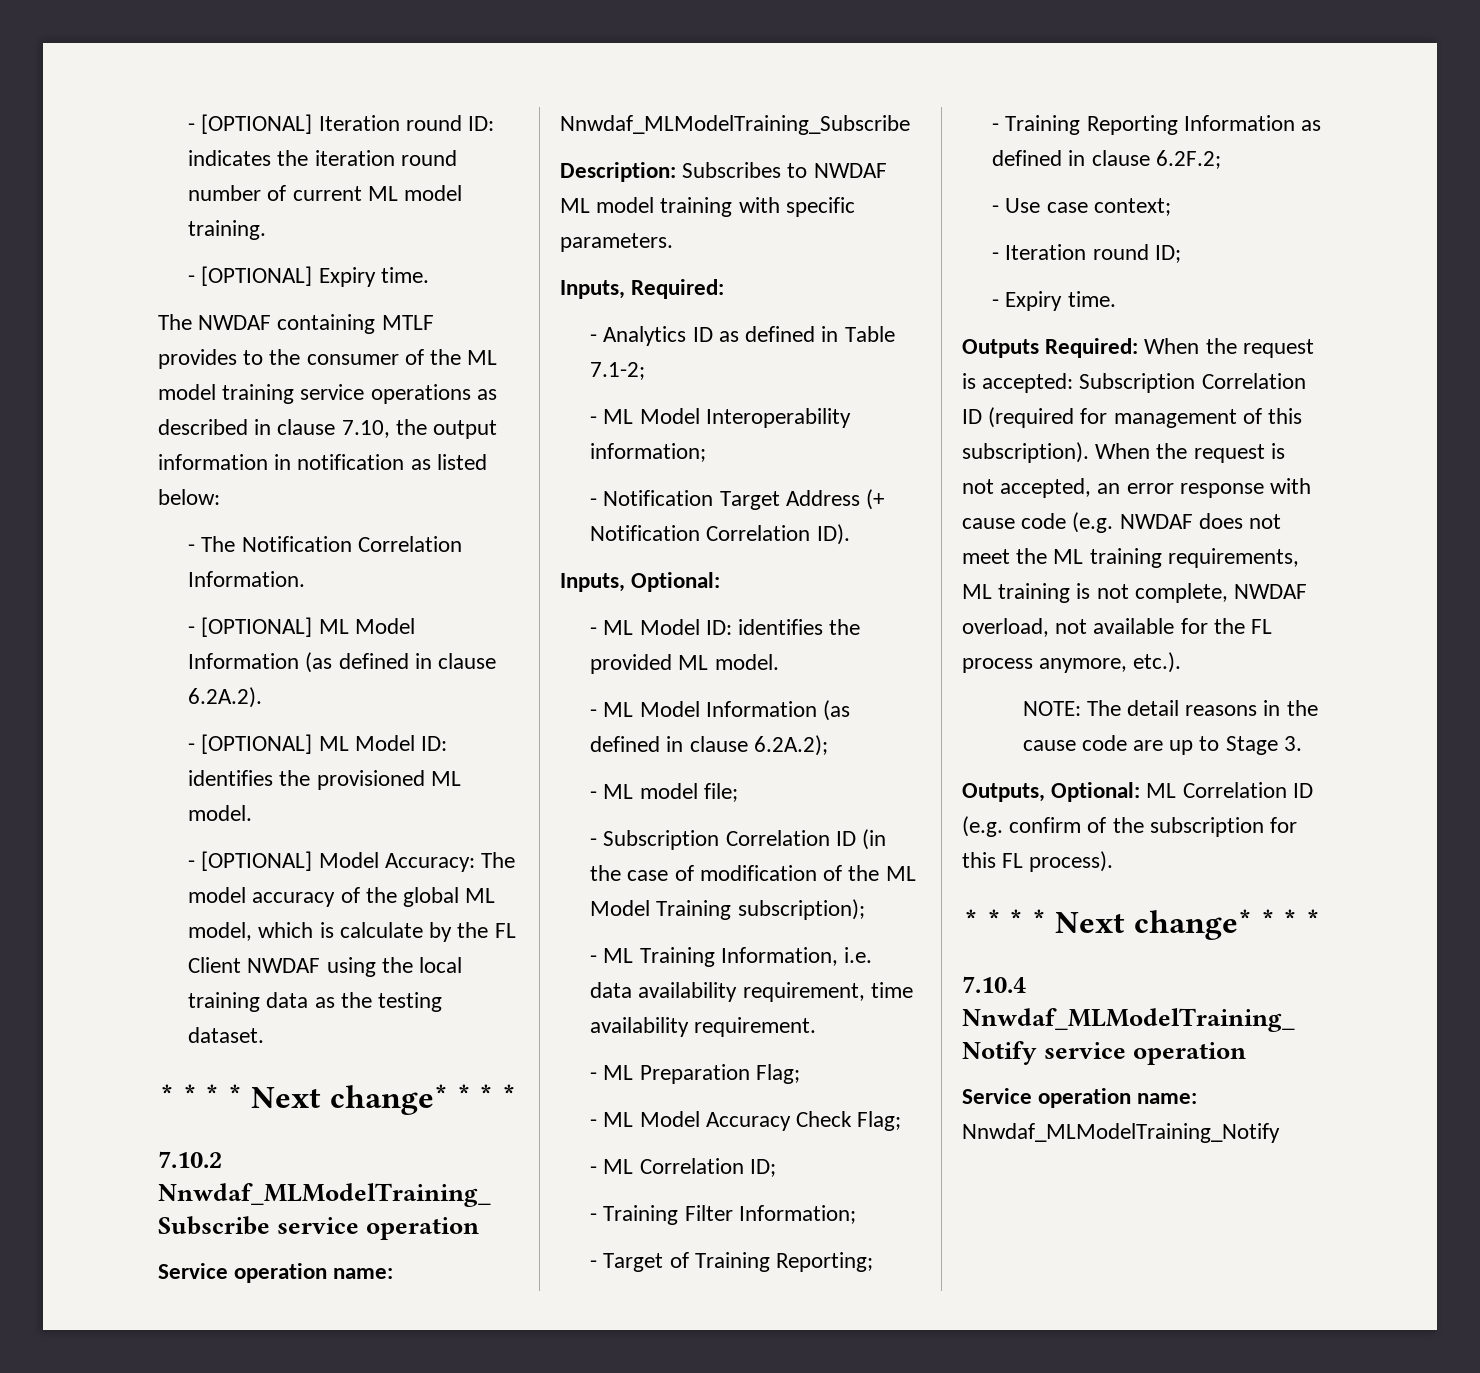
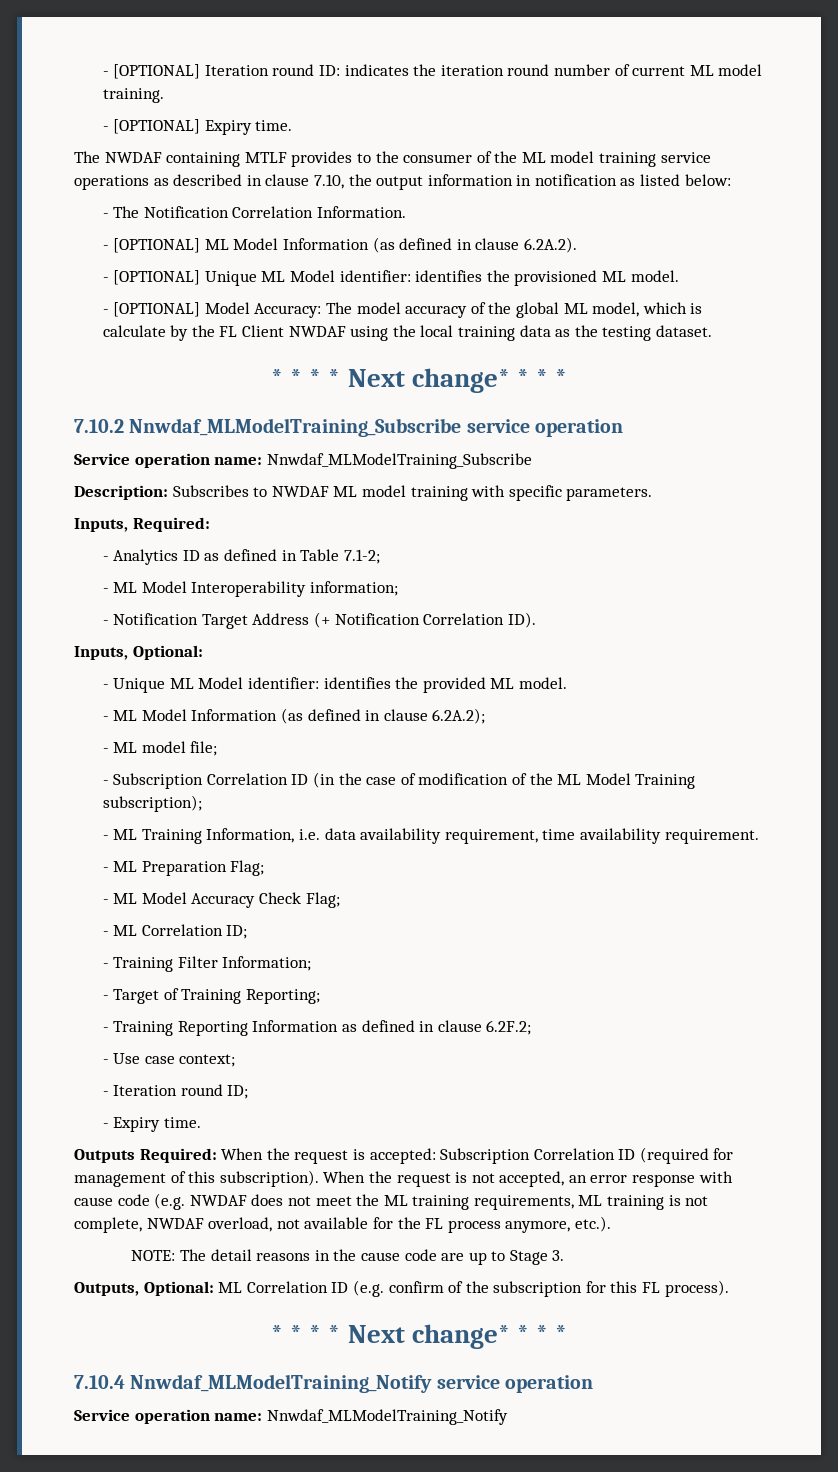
[318,735,448,751] ML Model ID: -> [204,270,411,286] Unique ML Model identifier:
[603,619,732,635] ML Model ID: -> [113,677,320,693] Unique ML Model identifier:

